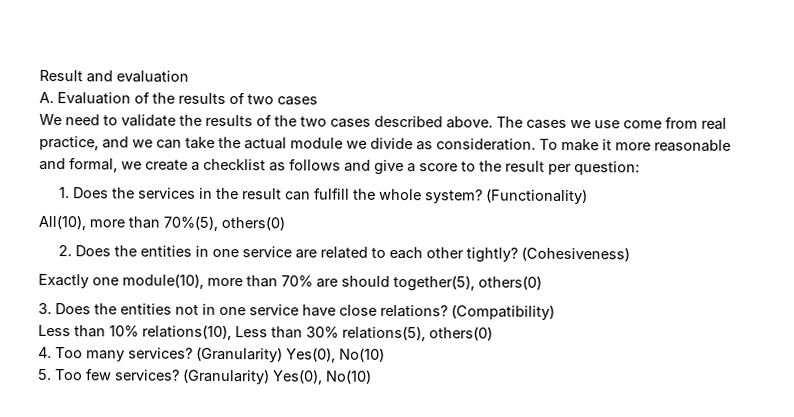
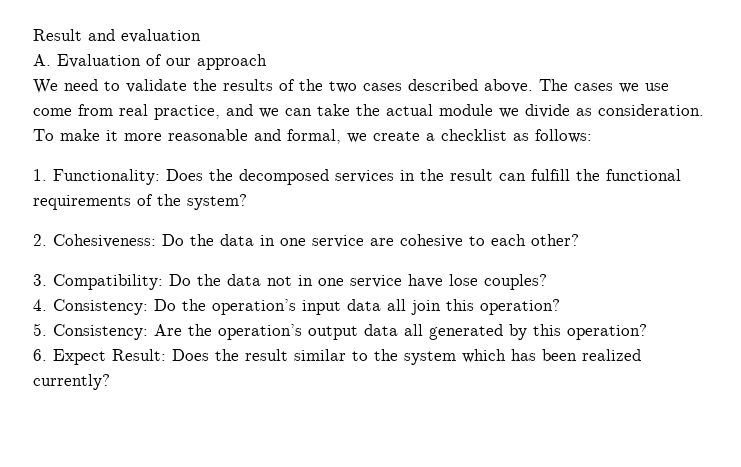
[152,92,318,106] the results of two cases -> [166,54,267,70] our approach
[289,158,640,176] follows and give a score to the result per question: -> [535,129,592,143] follows:
[73,187,136,199] Does the -> [53,169,329,185] Functionality: Does the decomposed
[379,188,589,205] [38,214,285,231] [58,245,193,257] whole system? (Functionality) // All(10), more than 70%(5), others(0) // 2. Does the entities -> [606,169,681,181] [33,194,247,210] [33,234,254,248] functional requirements of the system? // 2. Cohesiveness: Do the data
[320,246,369,259] related -> [400,234,463,248] cohesive
[426,246,631,263] [38,273,542,292] [38,302,172,315] other tightly? (Cohesiveness) // Exactly one module(10), more than 70% are should together(5), others(0) // 3. Does the entities -> [531,234,579,246] [33,274,261,290] other? // 3. Compatibility: Do the data
[339,304,555,320] [38,324,493,342] [38,346,385,363] [38,368,372,385] close relations? (Compatibility) // Less than 10% relations(10), Less than 30% relations(5), others(0) // 4. Too many services? (Granularity) Yes(0), No(10) // 5. Too few services? (Granularity) Yes(0), No(10) -> [449,274,547,290] [33,299,560,315] [33,323,647,340] [33,349,641,365] [33,374,110,390] lose couples? // 4. Consistency: Do the operation’s input data all join this operation? // 5. Consistency: Are the operation’s output data all generated by this operation? // 6. Expect Result: Does the result similar to the system which has been realized currently?

